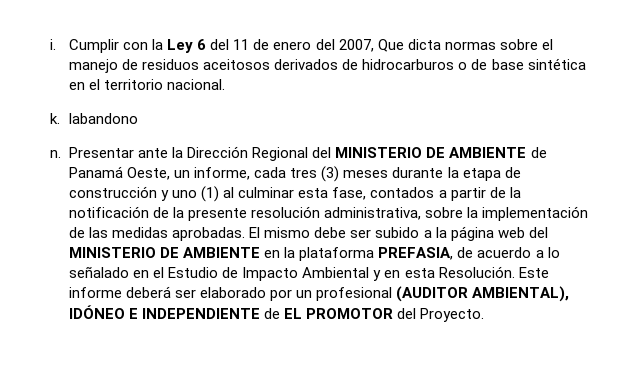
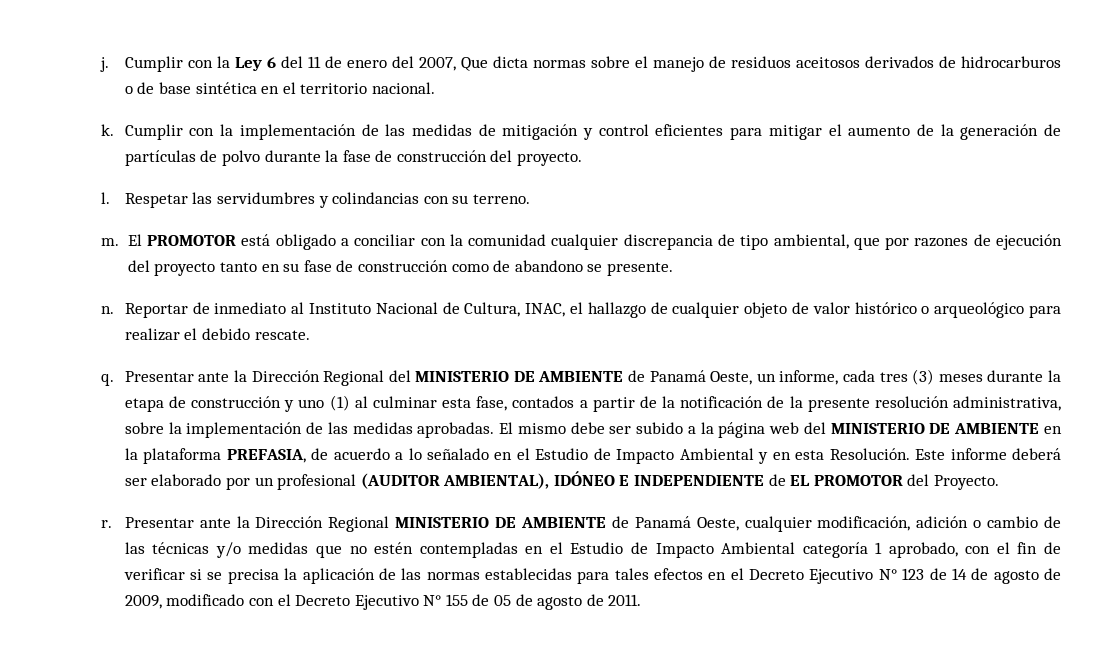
[50,39,57,50] i. -> [100,57,110,72] j.
[69,113,139,124] [50,150,62,158] labandono // n. -> [124,124,1062,140] [124,150,583,166] [101,192,530,208] [101,234,1062,250] [127,260,673,276] [101,302,1061,318] [124,328,310,341] [101,374,115,386] Cumplir con la implementación de las medidas de mitigación y control eficientes para mitigar el aumento de la generación de partículas de polvo durante la fase de construcción del proyecto. // l. Respetar las servidumbres y colindancias con su terreno. // m. El PROMOTOR está obligado a conciliar con la comunidad cualquier discrepancia de tipo ambiental, que por razones de ejecución del proyecto tanto en su fase de construcción como de abandono se presente. // n. Reportar de inmediato al Instituto Nacional de Cultura, INAC, el hallazgo de cualquier objeto de valor histórico o arqueológico para realizar el debido rescate. // q.
(485, 315) none -> [101,516,1061,532] [124,542,1062,558] [123,568,1062,584] [124,594,642,610] // r. Presentar ante la Dirección Regional MINISTERIO DE AMBIENTE de Panamá Oeste, cualquier modificación, adición o cambio de las técnicas y/o medidas que no estén contempladas en el Estudio de Impacto Ambiental categoría 1 aprobado, con el fin de verificar si se precisa la aplicación de las normas establecidas para tales efectos en el Decreto Ejecutivo N° 123 de 14 de agosto de 2009, modificado con el Decreto Ejecutivo N° 155 de 05 de agosto de 2011.

